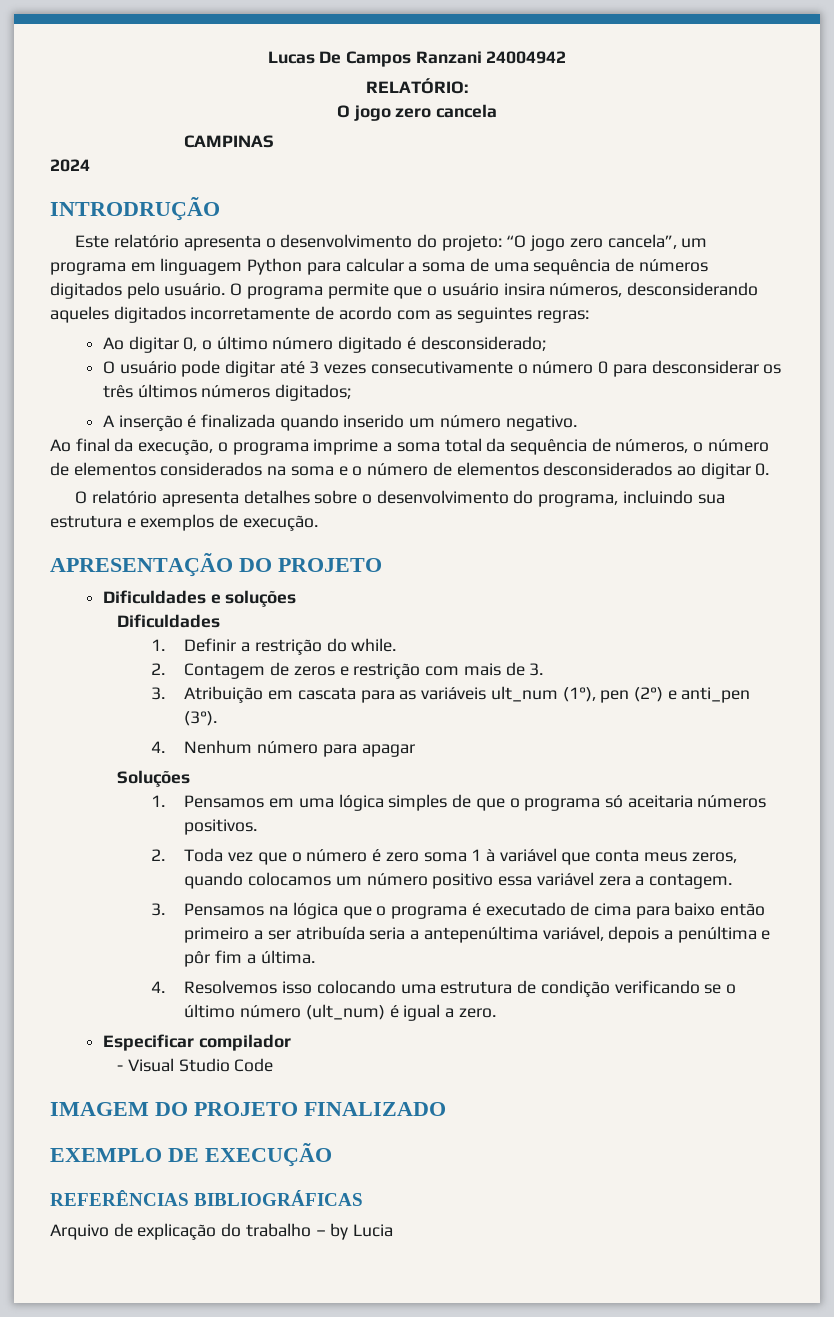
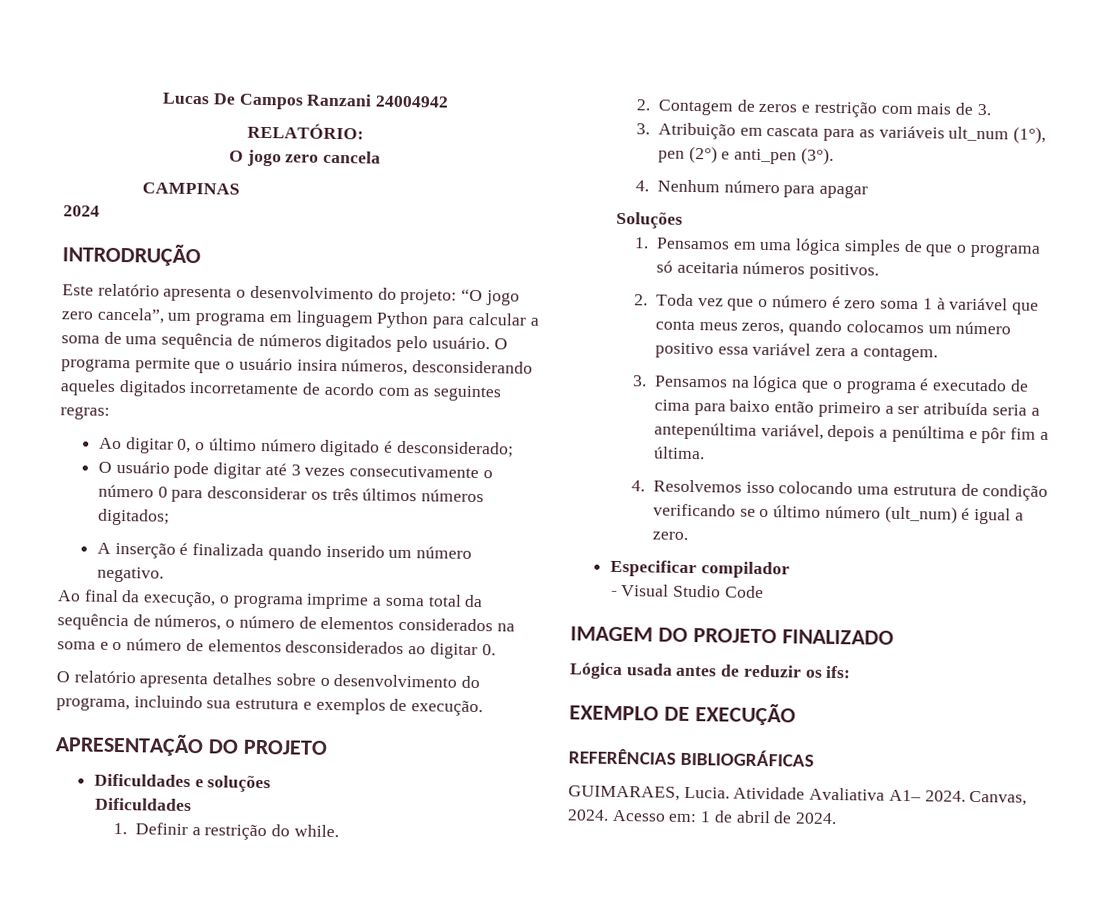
(446, 1109) none -> [569,662,852,680] // Lógica usada antes de reduzir os ifs:
[50,1223,394,1240] Arquivo de explicação do trabalho – by Lucia -> [568,785,1028,806] [567,809,838,825] GUIMARAES, Lucia. Atividade Avaliativa A1– 2024. Canvas, 2024. Acesso em: 1 de abril de 2024.

